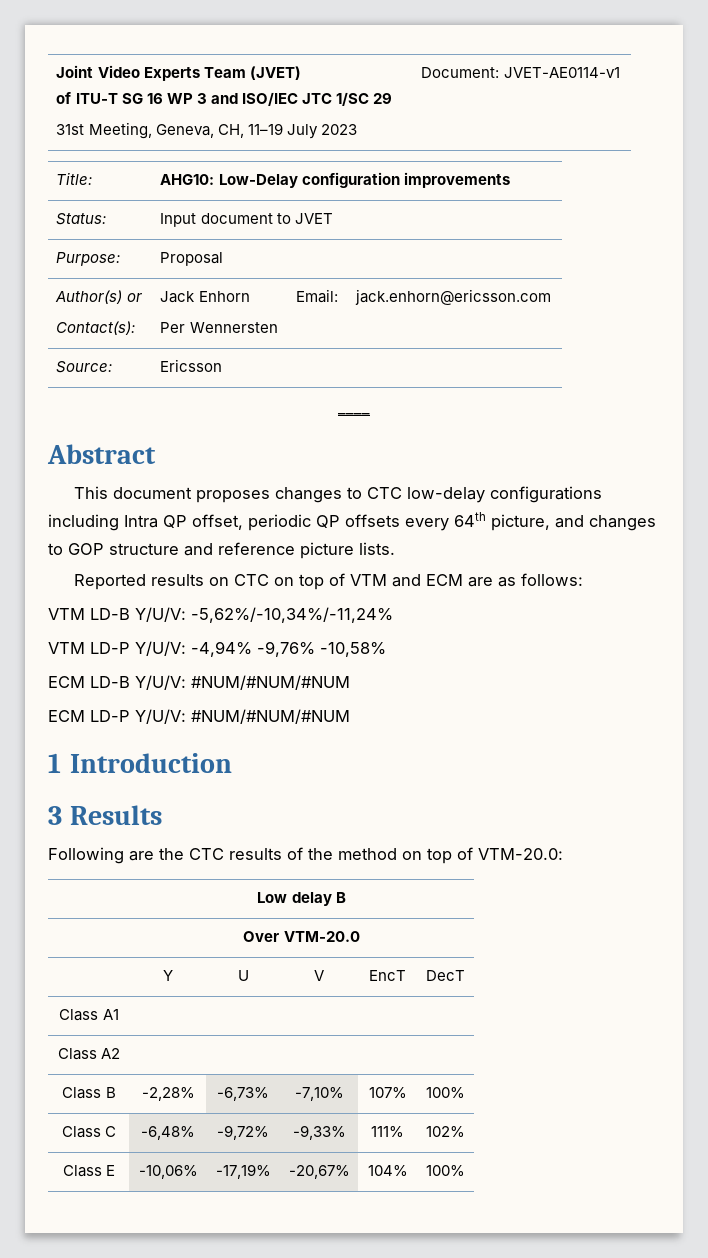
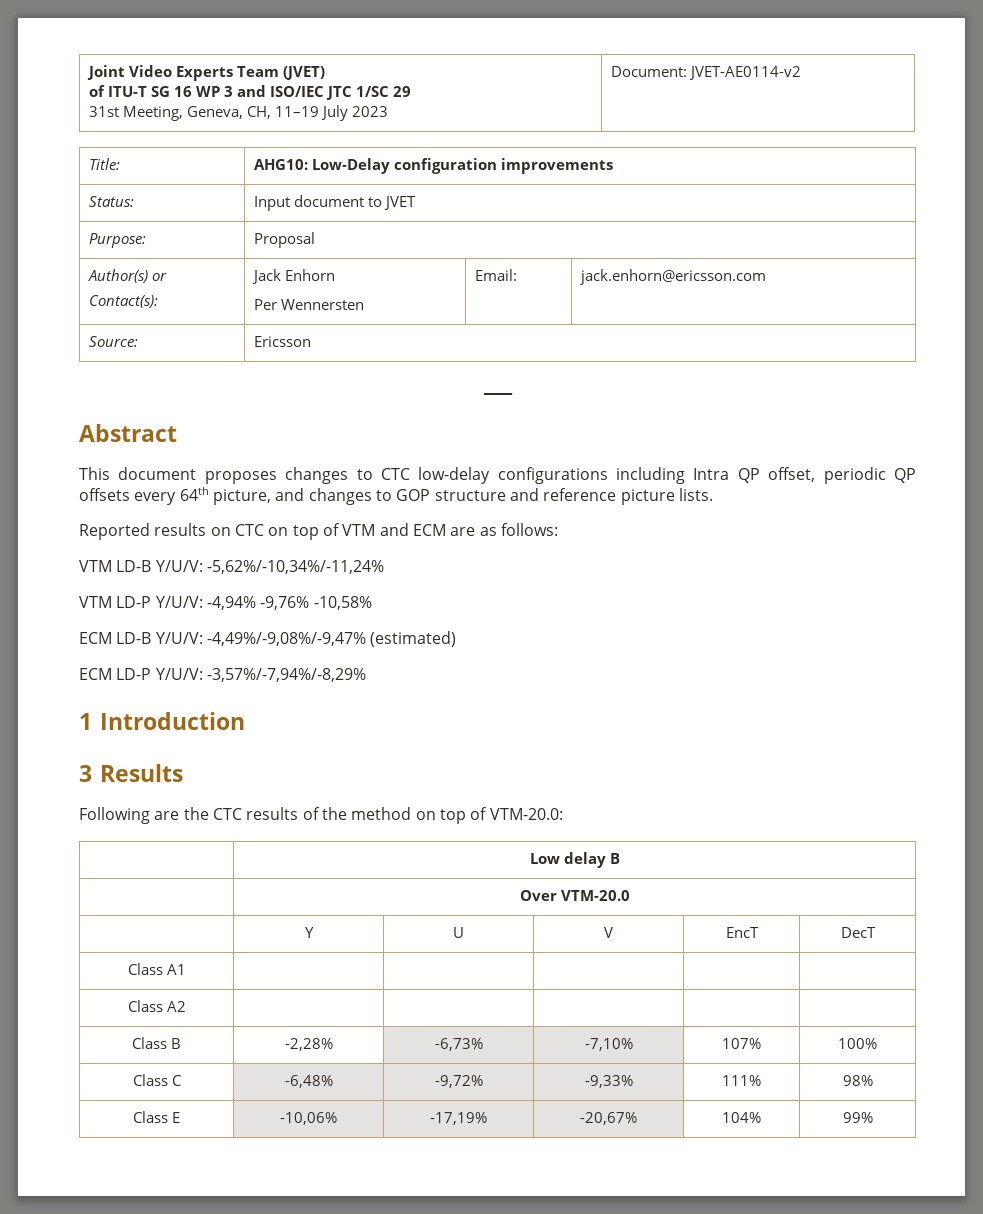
[503,67,620,78] JVET-AE0114-v1 -> [689,66,802,80] JVET-AE0114-v2
[191,675,350,690] #NUM/#NUM/#NUM -> [206,631,457,647] -4,49%/-9,08%/-9,47% (estimated)
[191,709,350,724] #NUM/#NUM/#NUM -> [206,668,366,682] -3,57%/-7,94%/-8,29%
[425,1126,465,1137] 102% -> [842,1075,873,1086] 98%
[425,1165,465,1176] 100% -> [842,1112,873,1123] 99%

